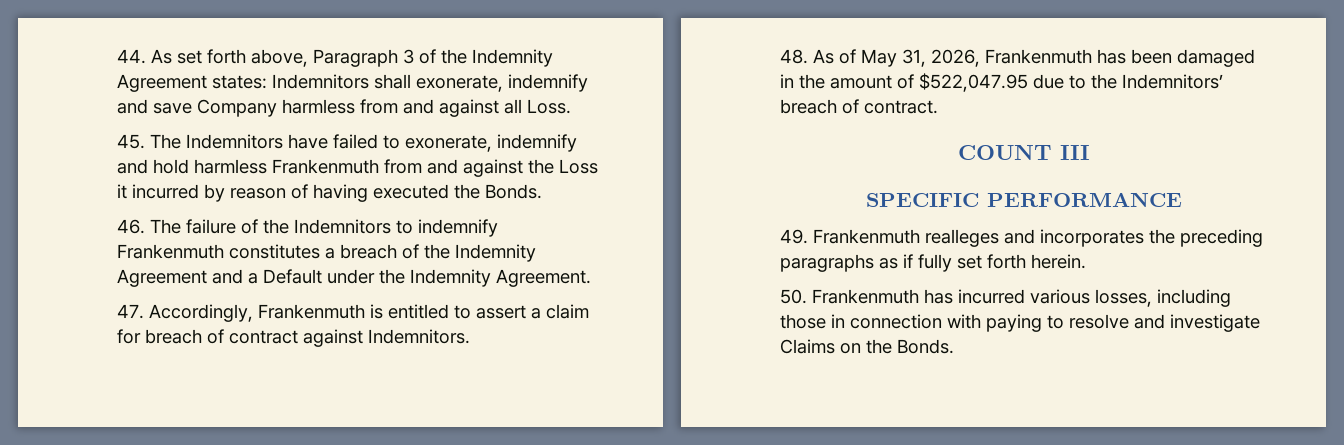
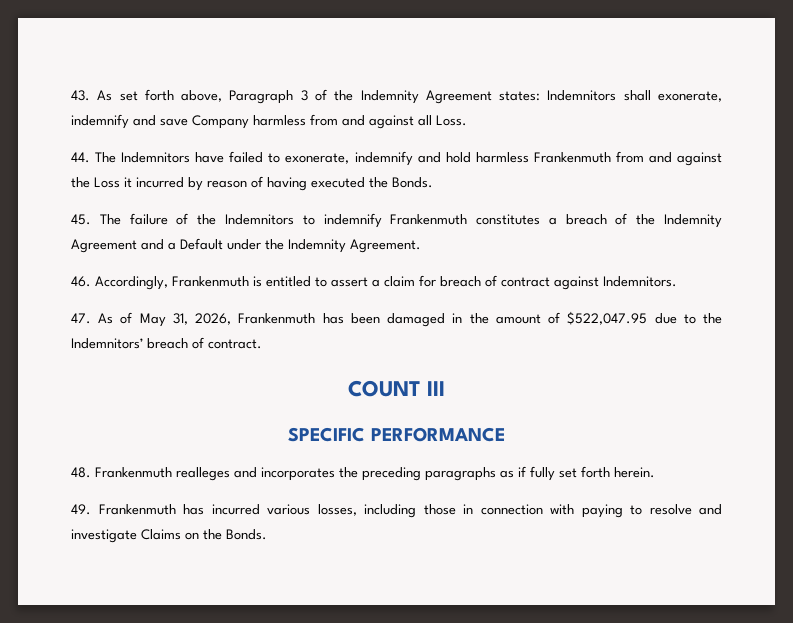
[117,49,146,64] 44. -> [71,90,90,101] 43.
[117,134,145,149] 45. -> [71,152,90,163] 44.
[117,219,145,234] 46. -> [71,214,91,225] 45.
[117,304,144,319] 47. -> [71,276,91,287] 46.
[780,49,808,64] 48. -> [71,313,91,324] 47.
[780,229,808,244] 49. -> [71,467,91,478] 48.
[780,289,807,304] 50. -> [71,504,91,515] 49.

